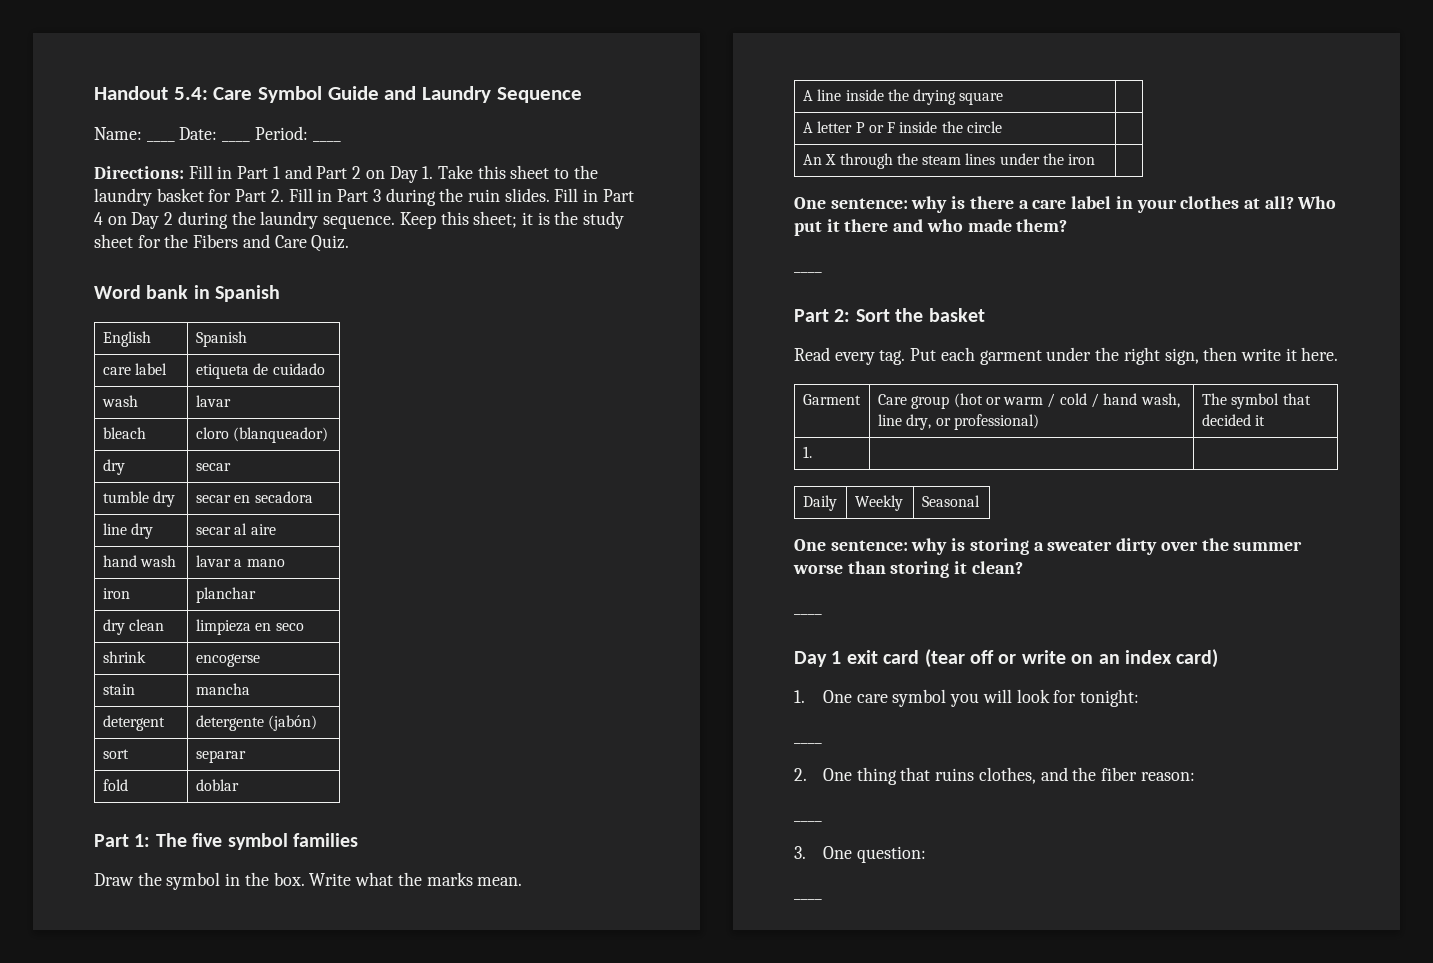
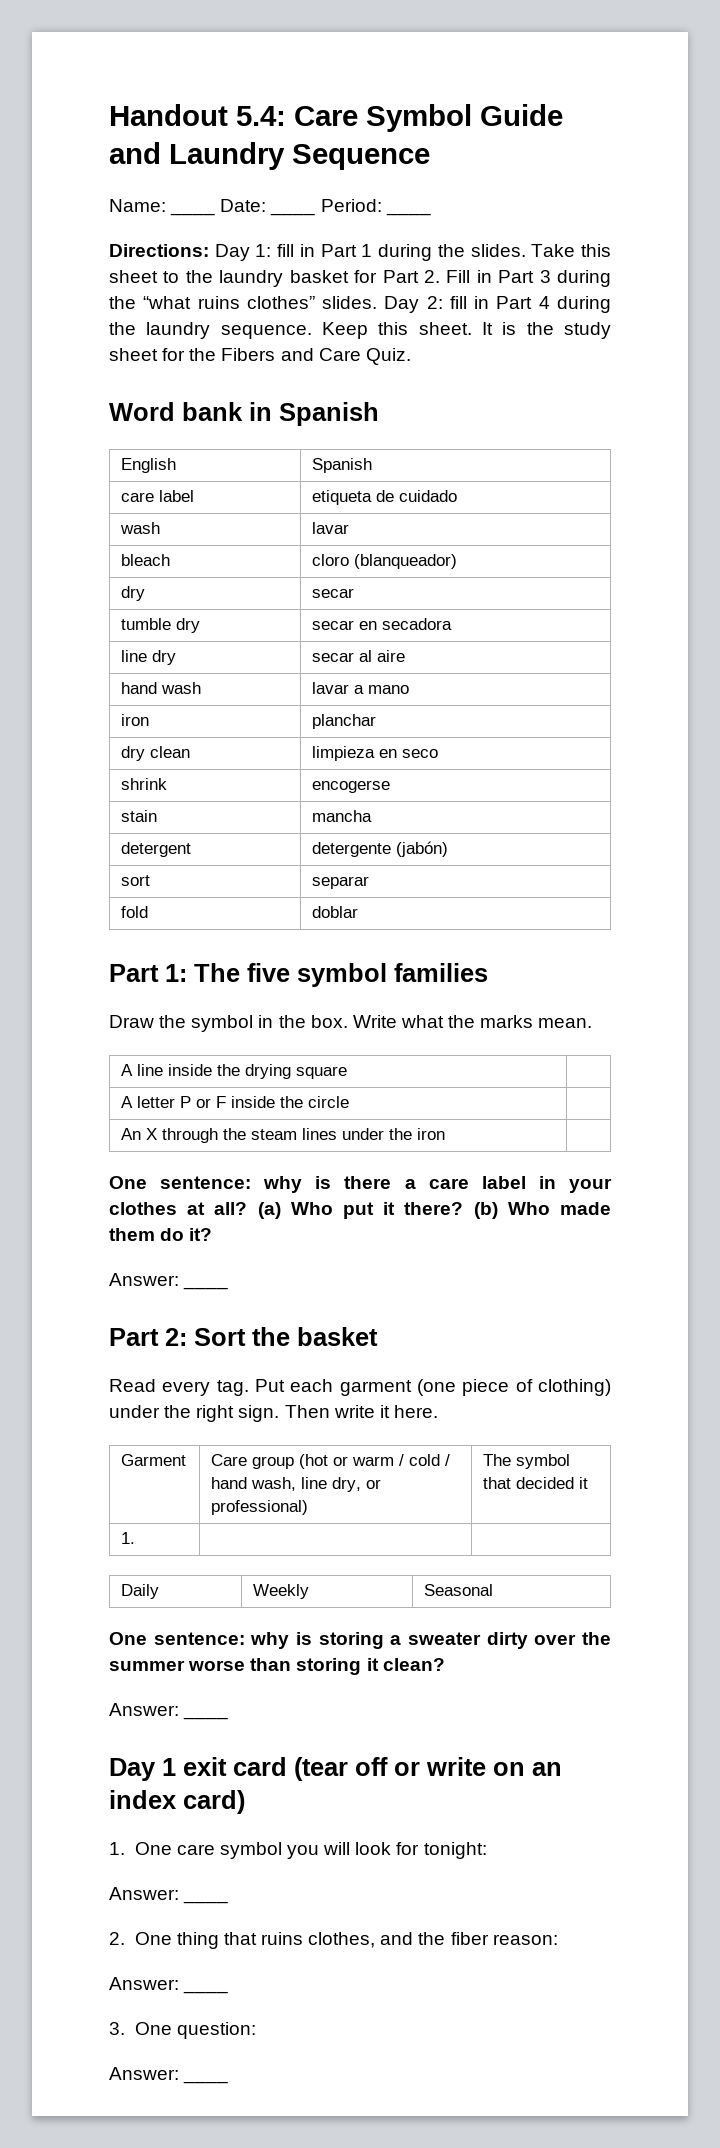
[188,165,434,183] Fill in Part 1 and Part 2 on Day 1. -> [214,244,526,261] Day 1: fill in Part 1 during the slides.
[467,188,634,202] [94,212,174,229] ruin slides. Fill in Part 4 on Day 2 -> [143,296,550,313] “what ruins clothes” slides. Day 2: fill in Part 4
[473,211,533,228] sheet; it -> [418,322,493,335] sheet. It
(1294, 202) none -> [257,1202,281,1219] (a)
[844,219,1068,232] there and who made them? // -> [404,1202,611,1219] [109,1228,213,1241] [109,1273,179,1286] there? (b) Who made them do it? // Answer:
(1042, 357) none -> [417,1379,611,1396] (one piece of clothing)
[1164,347,1238,365] sign, then -> [238,1405,330,1422] sign. Then
(1023, 567) none -> [109,1703,179,1716] Answer:
(1139, 698) none -> [109,1887,179,1900] Answer:
(1195, 776) none -> [109,1977,179,1990] Answer:
(926, 854) none -> [109,2067,179,2080] Answer:

